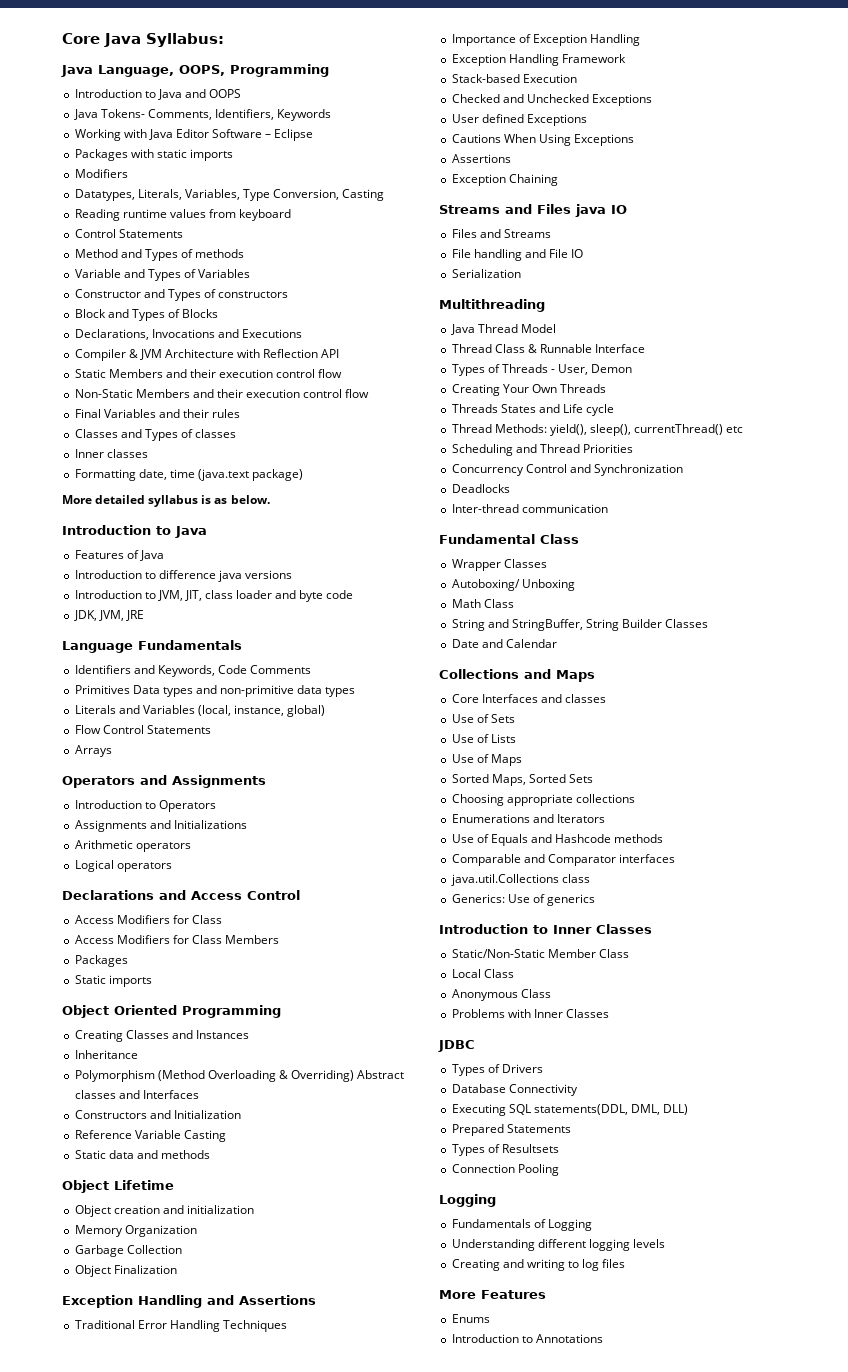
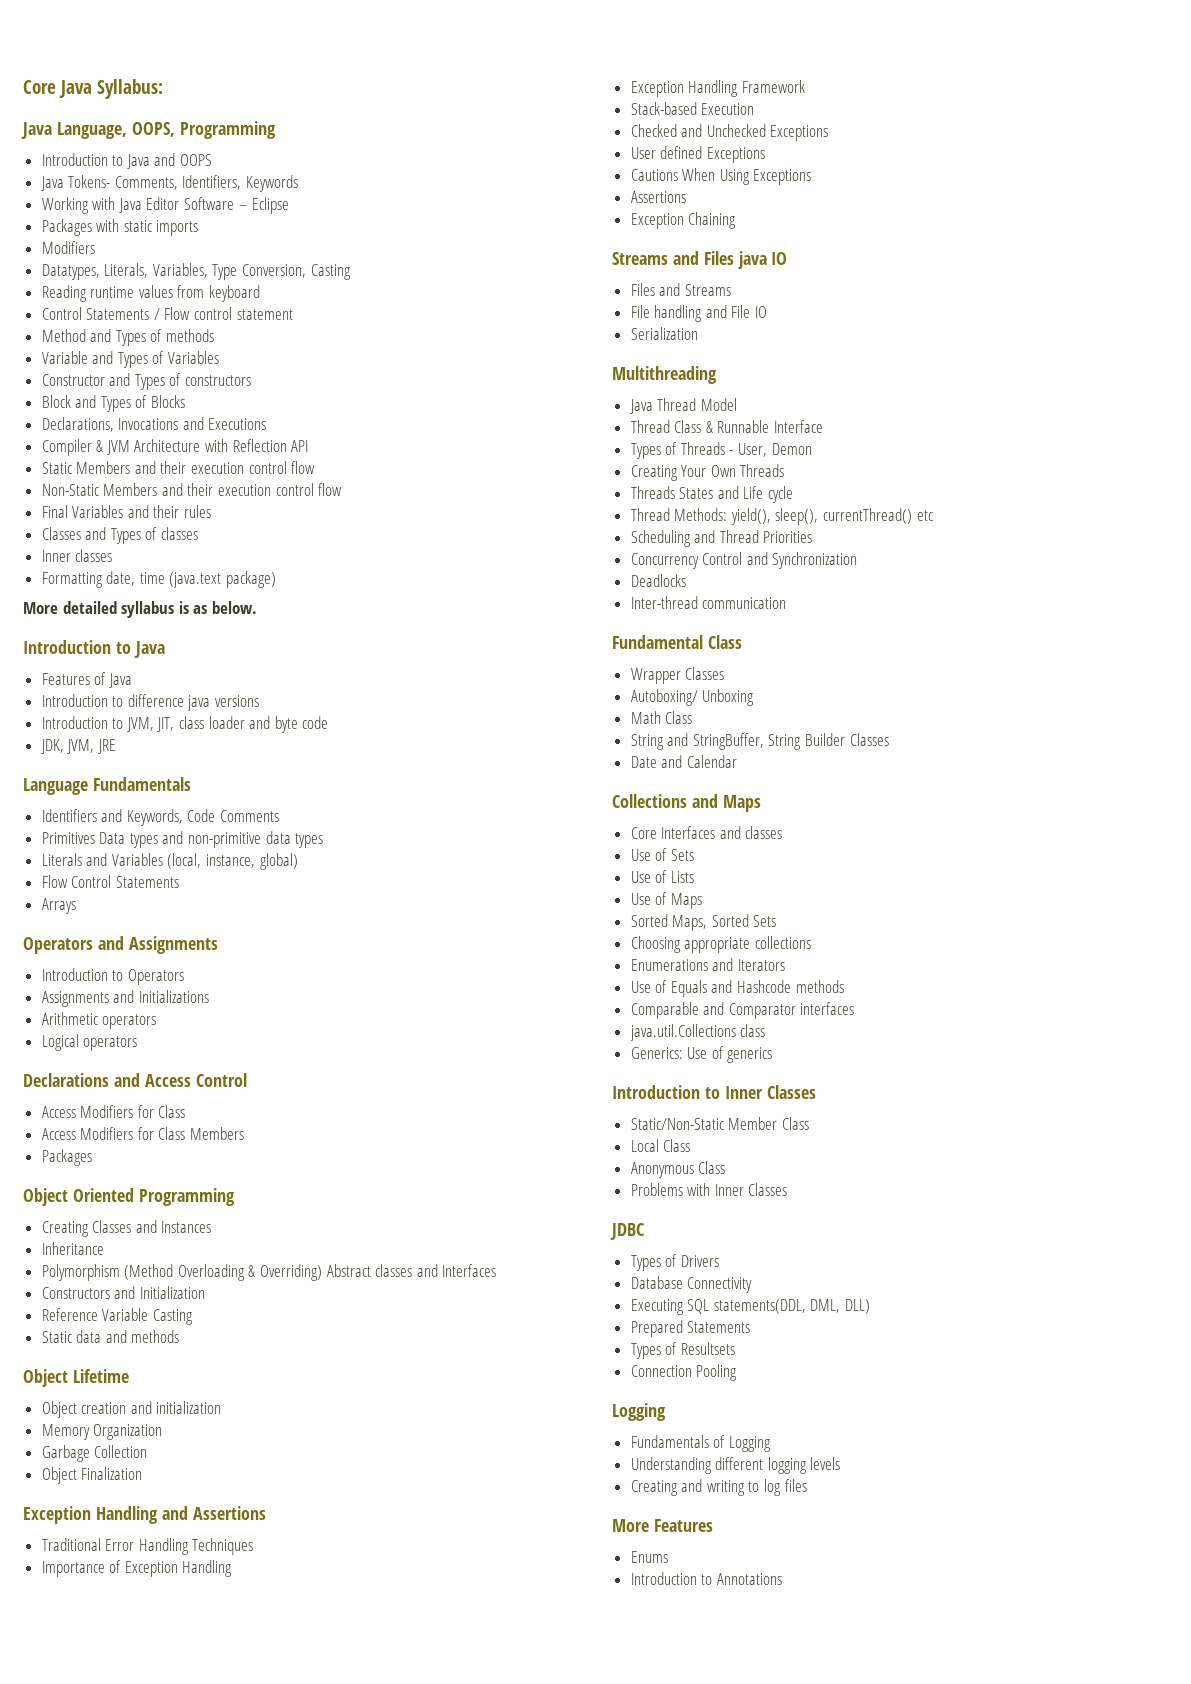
(183, 233) none -> [153,307,293,320] / Flow control statement
[74,975,152,987] // Static imports -> (92, 1157) none

